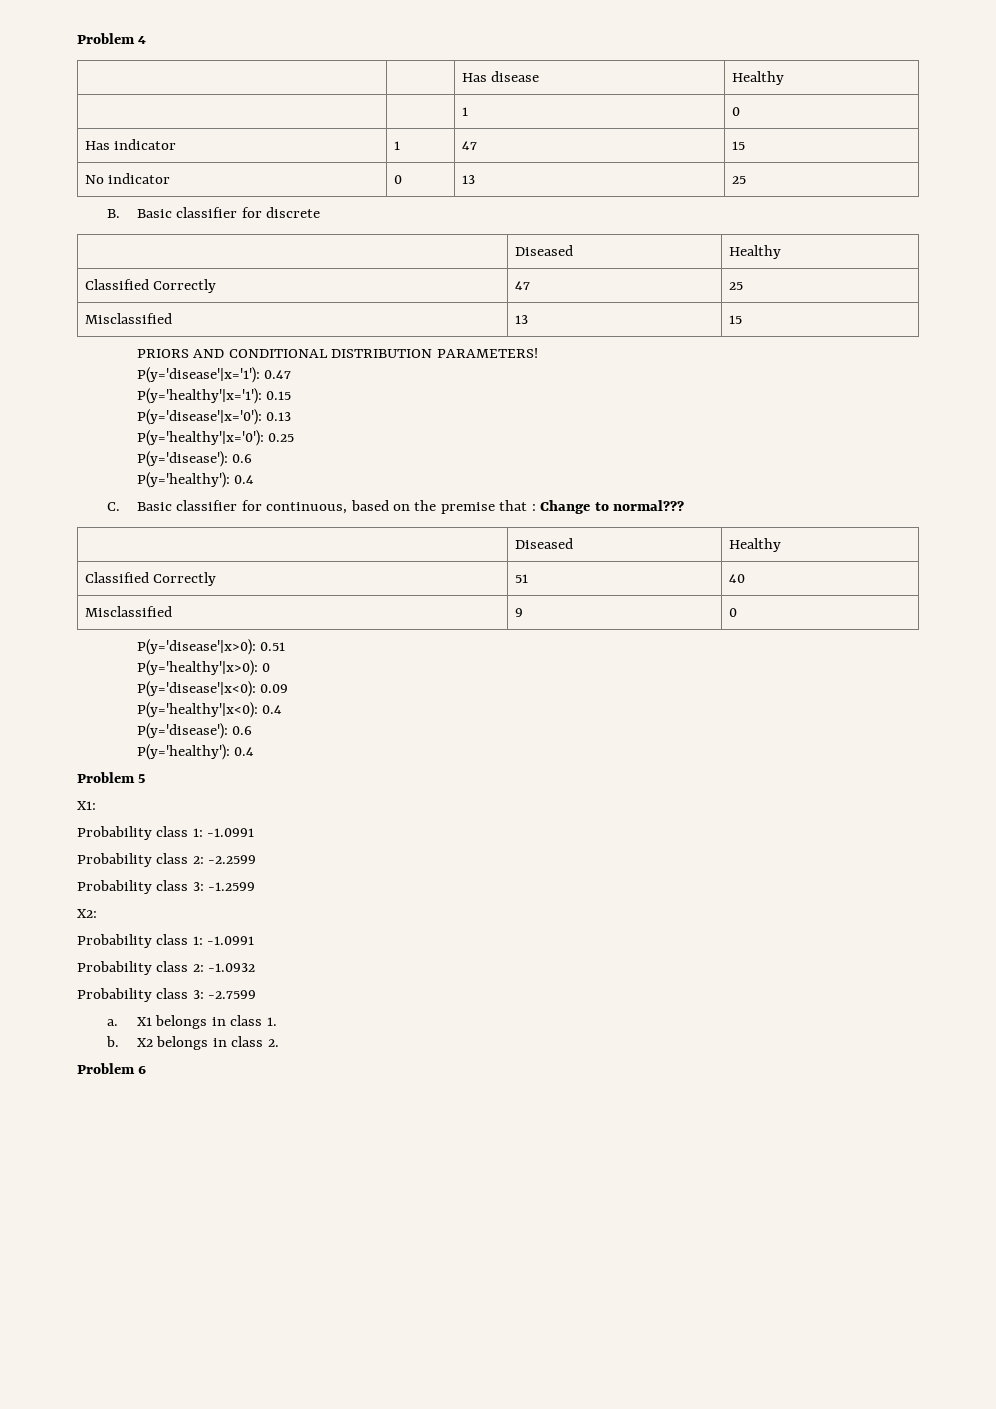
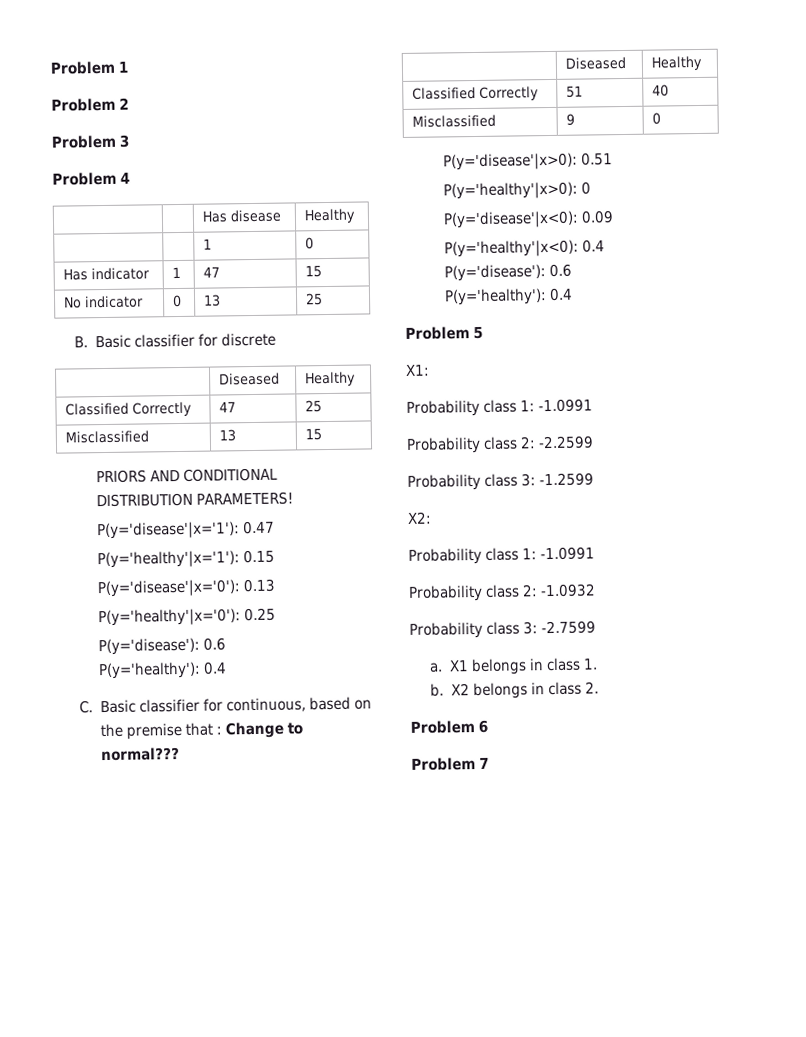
[77,33,135,44] Problem -> [50,60,129,75] [51,97,130,112] [51,134,130,149] [52,171,117,186] Problem 1 // Problem 2 // Problem 3 // Problem
(147, 1070) none -> [411,757,490,771] // Problem 7

